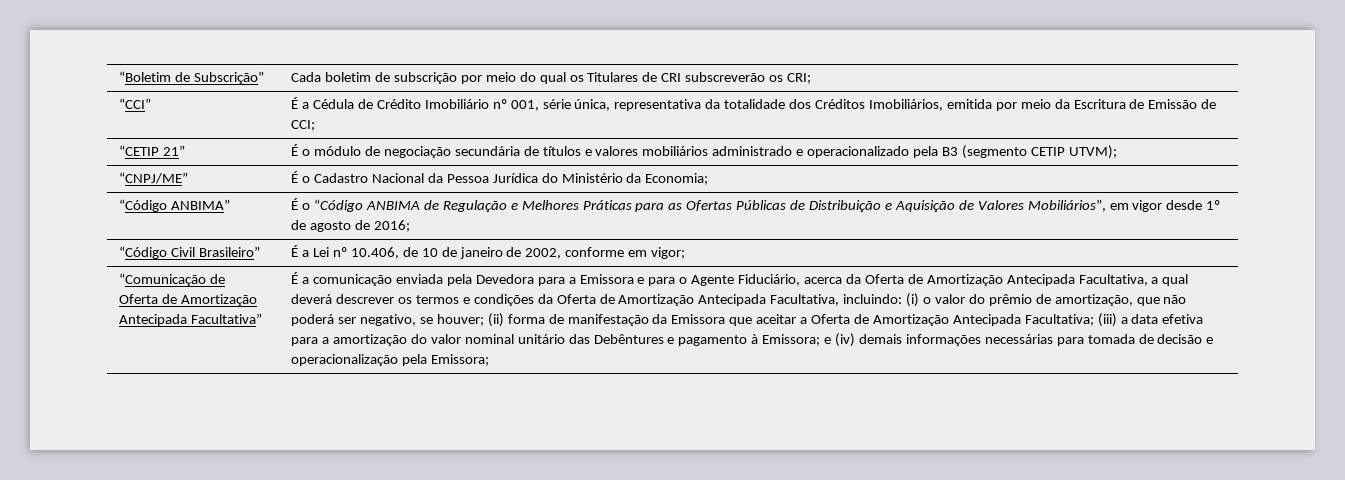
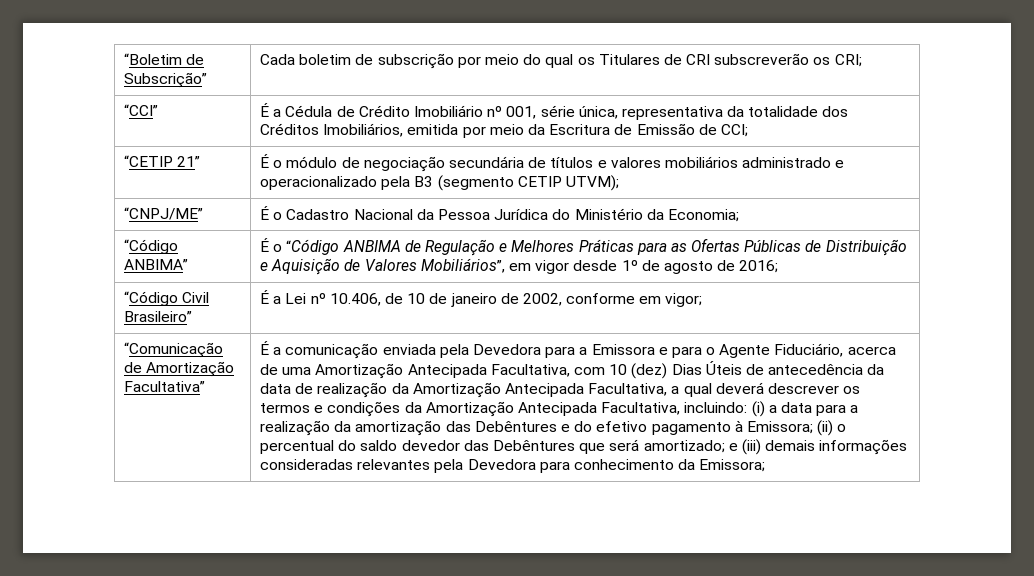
[119,294,258,306] [119,314,188,326] Oferta de Amortização Antecipada -> [146,361,235,377] Amortização
[845,274,923,284] da Oferta de -> [260,361,885,379] [260,382,409,398] de uma Amortização Antecipada Facultativa, com 10 (dez) Dias Úteis de antecedência da data de realização da
[556,294,615,304] Oferta de -> (422, 407) none
[923,294,1187,306] [291,313,1117,327] o valor do prêmio de amortização, que não poderá ser negativo, se houver; (ii) forma de manifestação da Emissora que aceitar a Oferta de Amortização Antecipada Facultativa; (iii) -> (765, 409) none
[1162,314,1204,324] [291,334,565,346] efetiva para a amortização do valor nominal unitário -> [816,404,859,416] [260,420,442,436] para a realização da amortização
(675, 340) none -> [574,421,648,432] do efetivo
[824,333,1214,347] [291,354,428,366] e (iv) demais informações necessárias para tomada de decisão e operacionalização pela -> [817,420,847,436] [260,439,908,455] [260,459,696,473] (ii) o percentual do saldo devedor das Debêntures que será amortizado; e (iii) demais informações consideradas relevantes pela Devedora para conhecimento da

